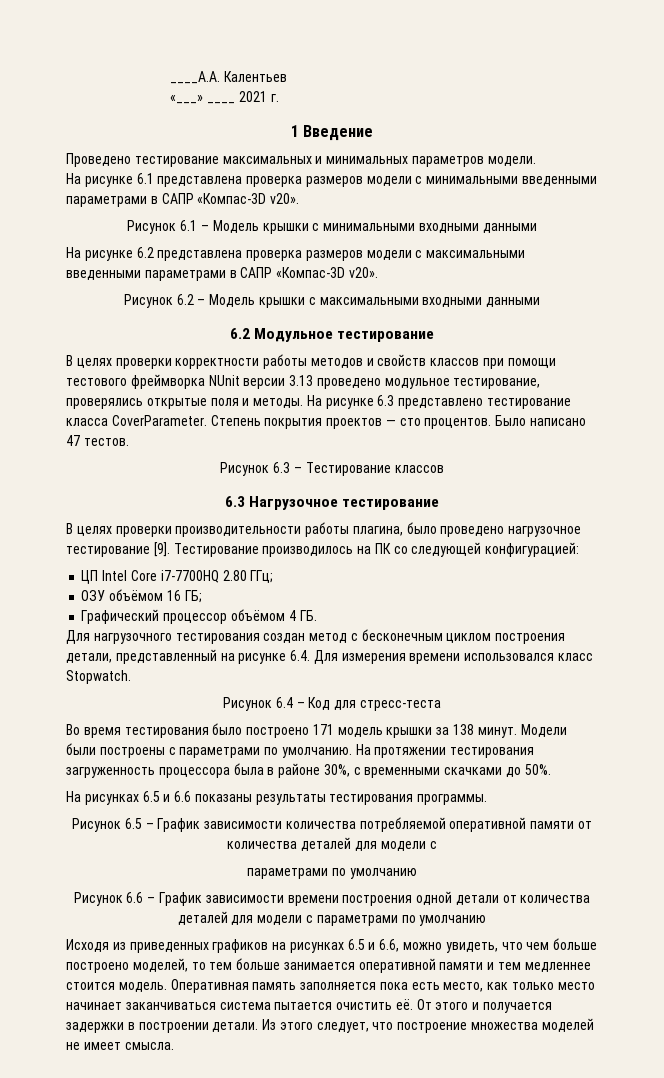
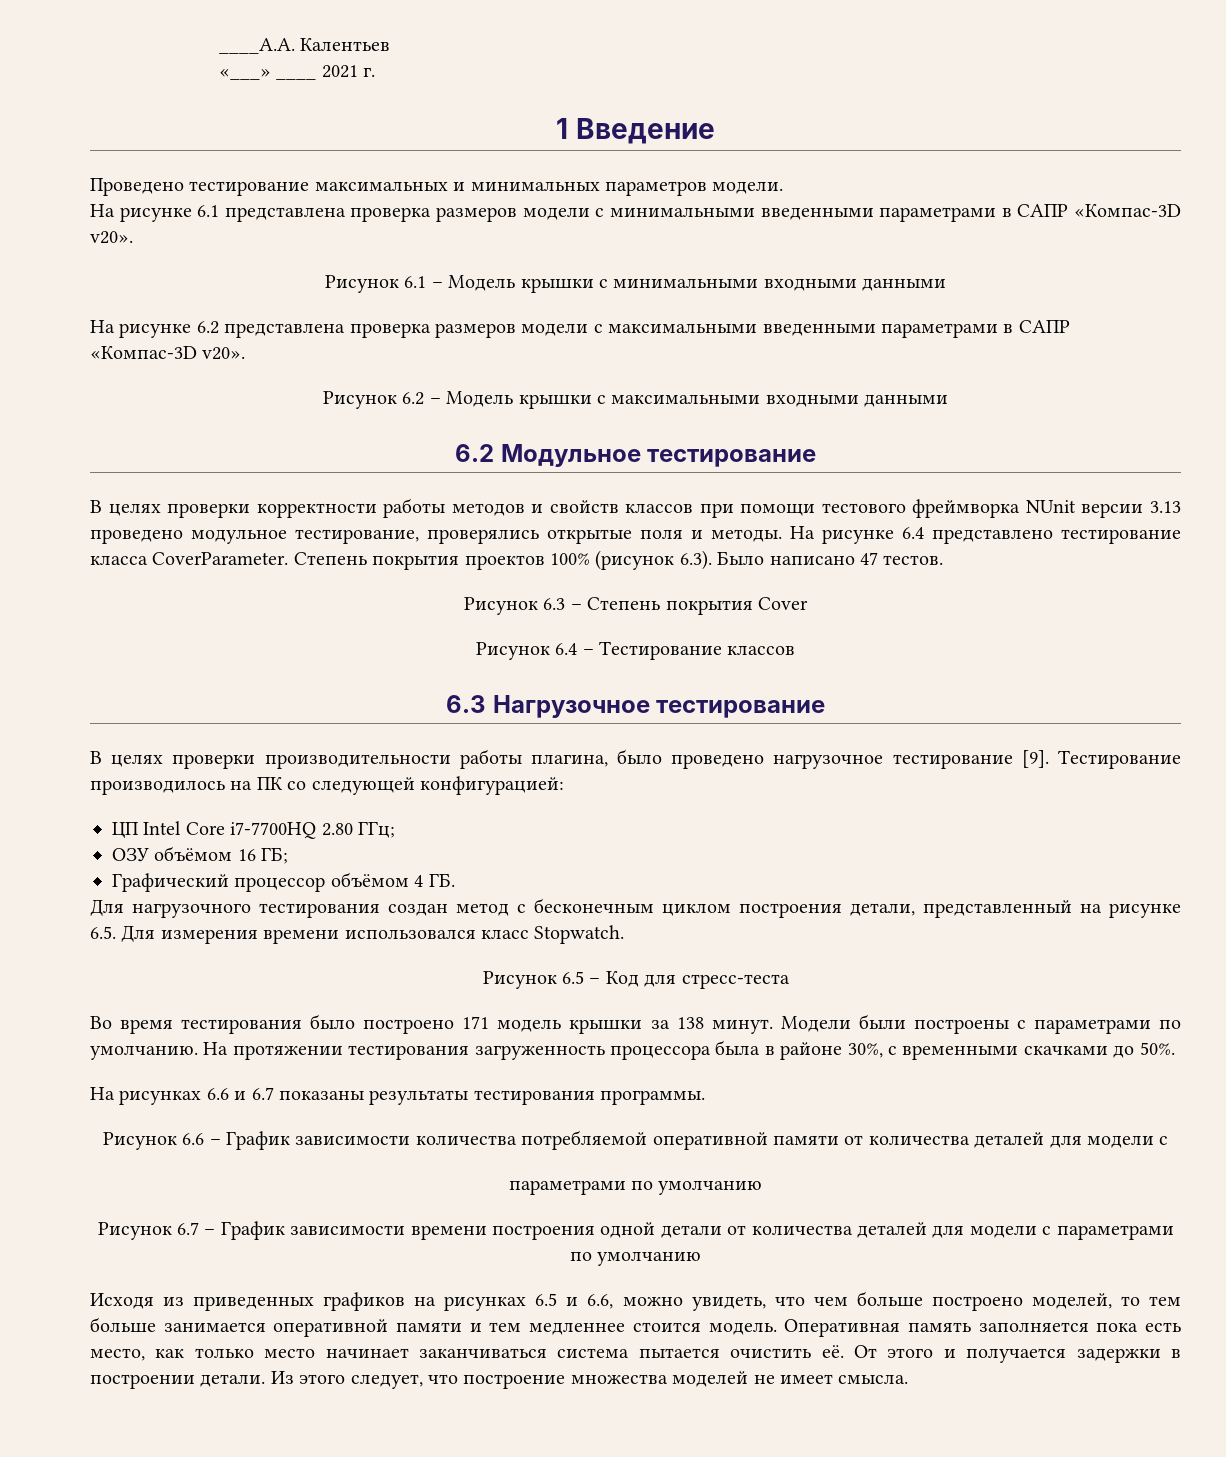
[377,395,395,406] 6.3 -> [902,527,924,539] 6.4
[385,418,492,429] — сто процентов. -> [550,550,712,570] 100% (рисунок 6.3).
(302, 470) none -> [587,597,808,615] [475,642,594,660] Степень покрытия Cover // Рисунок 6.4 –
[290,650,311,661] 6.4. -> [90,926,116,939] 6.5.
[275,697,293,708] 6.4 -> [561,971,584,984] 6.5
[142,791,192,802] 6.5 и 6.6 -> [206,1087,274,1100] 6.6 и 6.7
[124,818,142,829] 6.5 -> [182,1133,205,1145] 6.6
[126,892,144,903] 6.6 -> [176,1222,199,1235] 6.7

